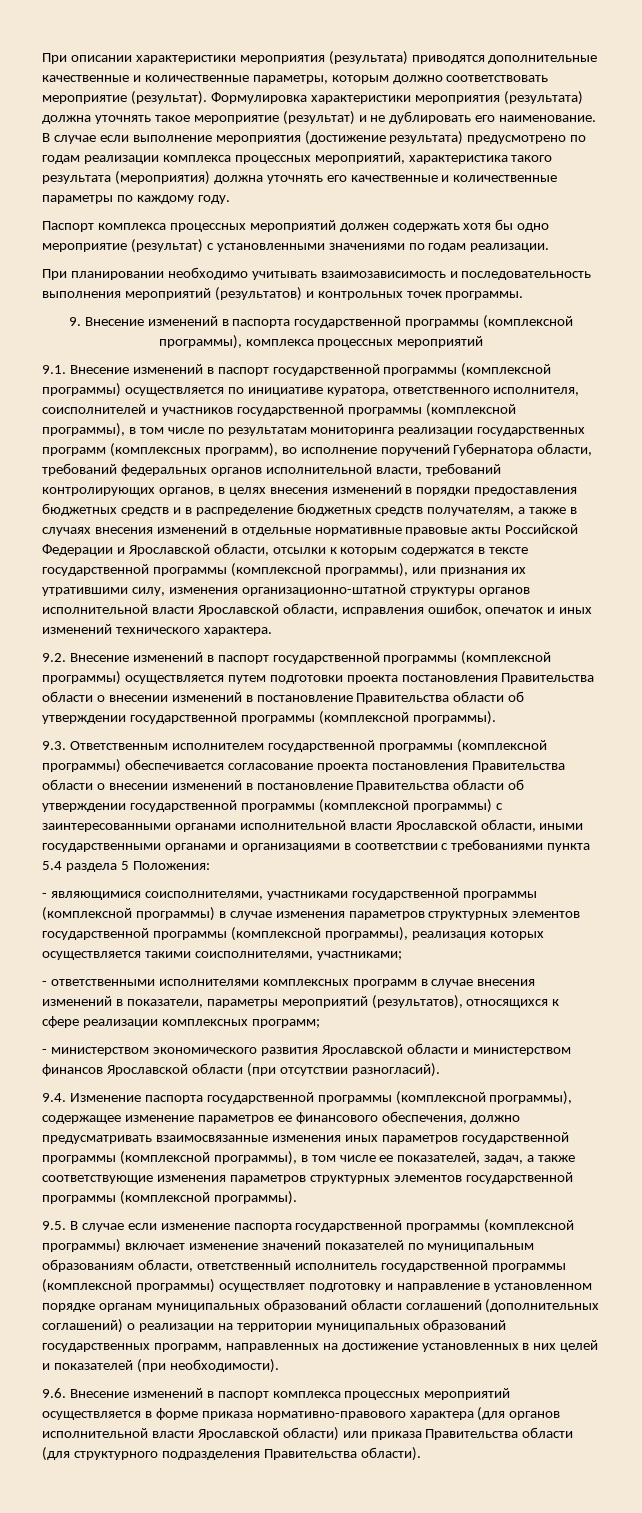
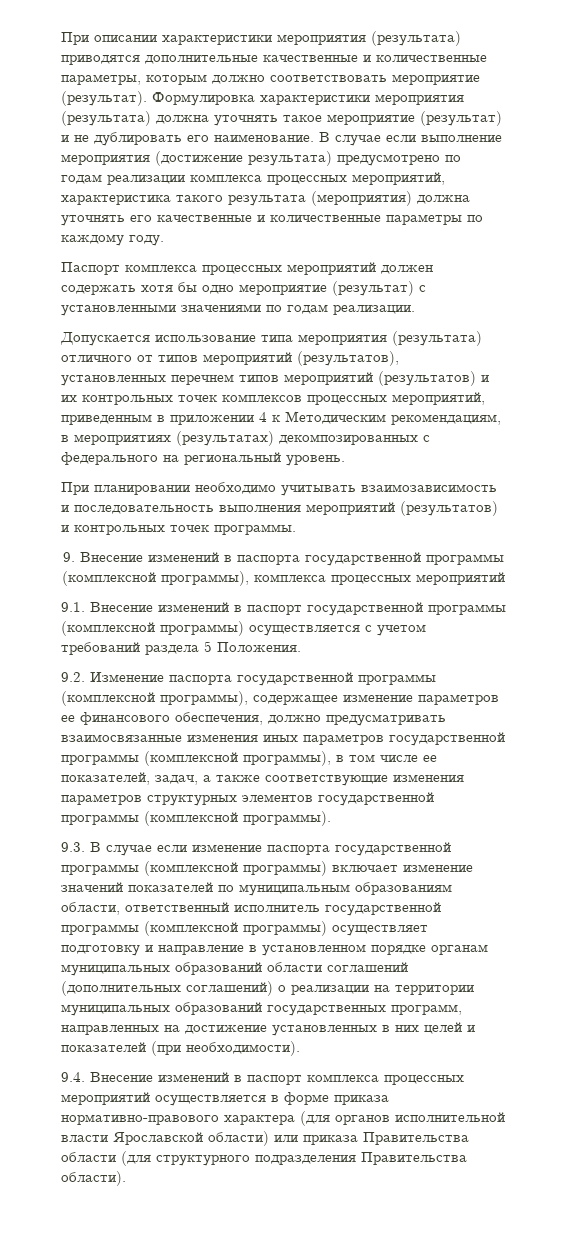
(550, 247) none -> [60,331,482,346] [61,351,399,366] [61,371,489,386] [61,392,485,405] [61,411,501,425] [61,431,430,446] [61,452,345,466] // Допускается использование типа мероприятия (результата) отличного от типов мероприятий (результатов), установленных перечнем типов мероприятий (результатов) и их контрольных точек комплексов процессных мероприятий, приведенным в приложении 4 к Методическим рекомендациям, в мероприятиях (результатах) декомпозированных с федерального на региональный уровень.
[227,387,580,396] [42,403,516,417] [42,423,586,437] [42,443,593,457] [42,463,501,476] [42,484,578,496] [42,503,578,516] [42,524,579,536] [42,543,529,556] [42,563,527,577] [42,584,530,596] [42,603,593,616] [42,624,272,636] [42,651,552,665] [42,671,595,685] [42,691,525,704] [42,711,496,725] [42,739,547,753] [42,759,565,773] [42,779,525,792] [42,799,503,813] [42,819,584,832] [42,839,591,852] [42,861,210,872] [42,888,537,900] [42,907,581,921] [42,927,544,941] [42,951,402,960] [42,979,536,988] [42,995,560,1009] [42,1016,320,1028] [42,1043,572,1056] [42,1063,440,1077] [42,1093,66,1102] по инициативе куратора, ответственного исполнителя, соисполнителей и участников государственной программы (комплексной программы), в том числе по результатам мониторинга реализации государственных программ (комплексных программ), во исполнение поручений Губернатора области, требований федеральных органов исполнительной власти, требований контролирующих органов, в целях внесения изменений в порядки предоставления бюджетных средств и в распределение бюджетных средств получателям, а также в случаях внесения изменений в отдельные нормативные правовые акты Российской Федерации и Ярославской области, отсылки к которым содержатся в тексте государственной программы (комплексной программы), или признания их утратившими силу, изменения организационно-штатной структуры органов исполнительной власти Ярославской области, исправления ошибок, опечаток и иных изменений технического характера. // 9.2. Внесение изменений в паспорт государственной программы (комплексной программы) осуществляется путем подготовки проекта постановления Правительства области о внесении изменений в постановление Правительства области об утверждении государственной программы (комплексной программы). // 9.3. Ответственным исполнителем государственной программы (комплексной программы) обеспечивается согласование проекта постановления Правительства области о внесении изменений в постановление Правительства области об утверждении государственной программы (комплексной программы) с заинтересованными органами исполнительной власти Ярославской области, иными государственными органами и организациями в соответствии с требованиями пункта 5.4 раздела 5 Положения: // - являющимися соисполнителями, участниками государственной программы (комплексной программы) в случае изменения параметров структурных элементов государственной программы (комплексной программы), реализация которых осуществляется такими соисполнителями, участниками; // - ответственными исполнителями комплексных программ в случае внесения изменений в показатели, параметры мероприятий (результатов), относящихся к сфере реализации комплексных программ; // - министерством экономического развития Ярославской области и министерством финансов Ярославской области (при отсутствии разногласий). // 9.4. -> [365,624,426,636] [61,641,301,655] [61,672,85,682] с учетом требований раздела 5 Положения. // 9.2.
[42,1221,66,1230] 9.5. -> [61,842,85,852] 9.3.
[42,1388,66,1398] 9.6. -> [61,1072,85,1082] 9.4.

